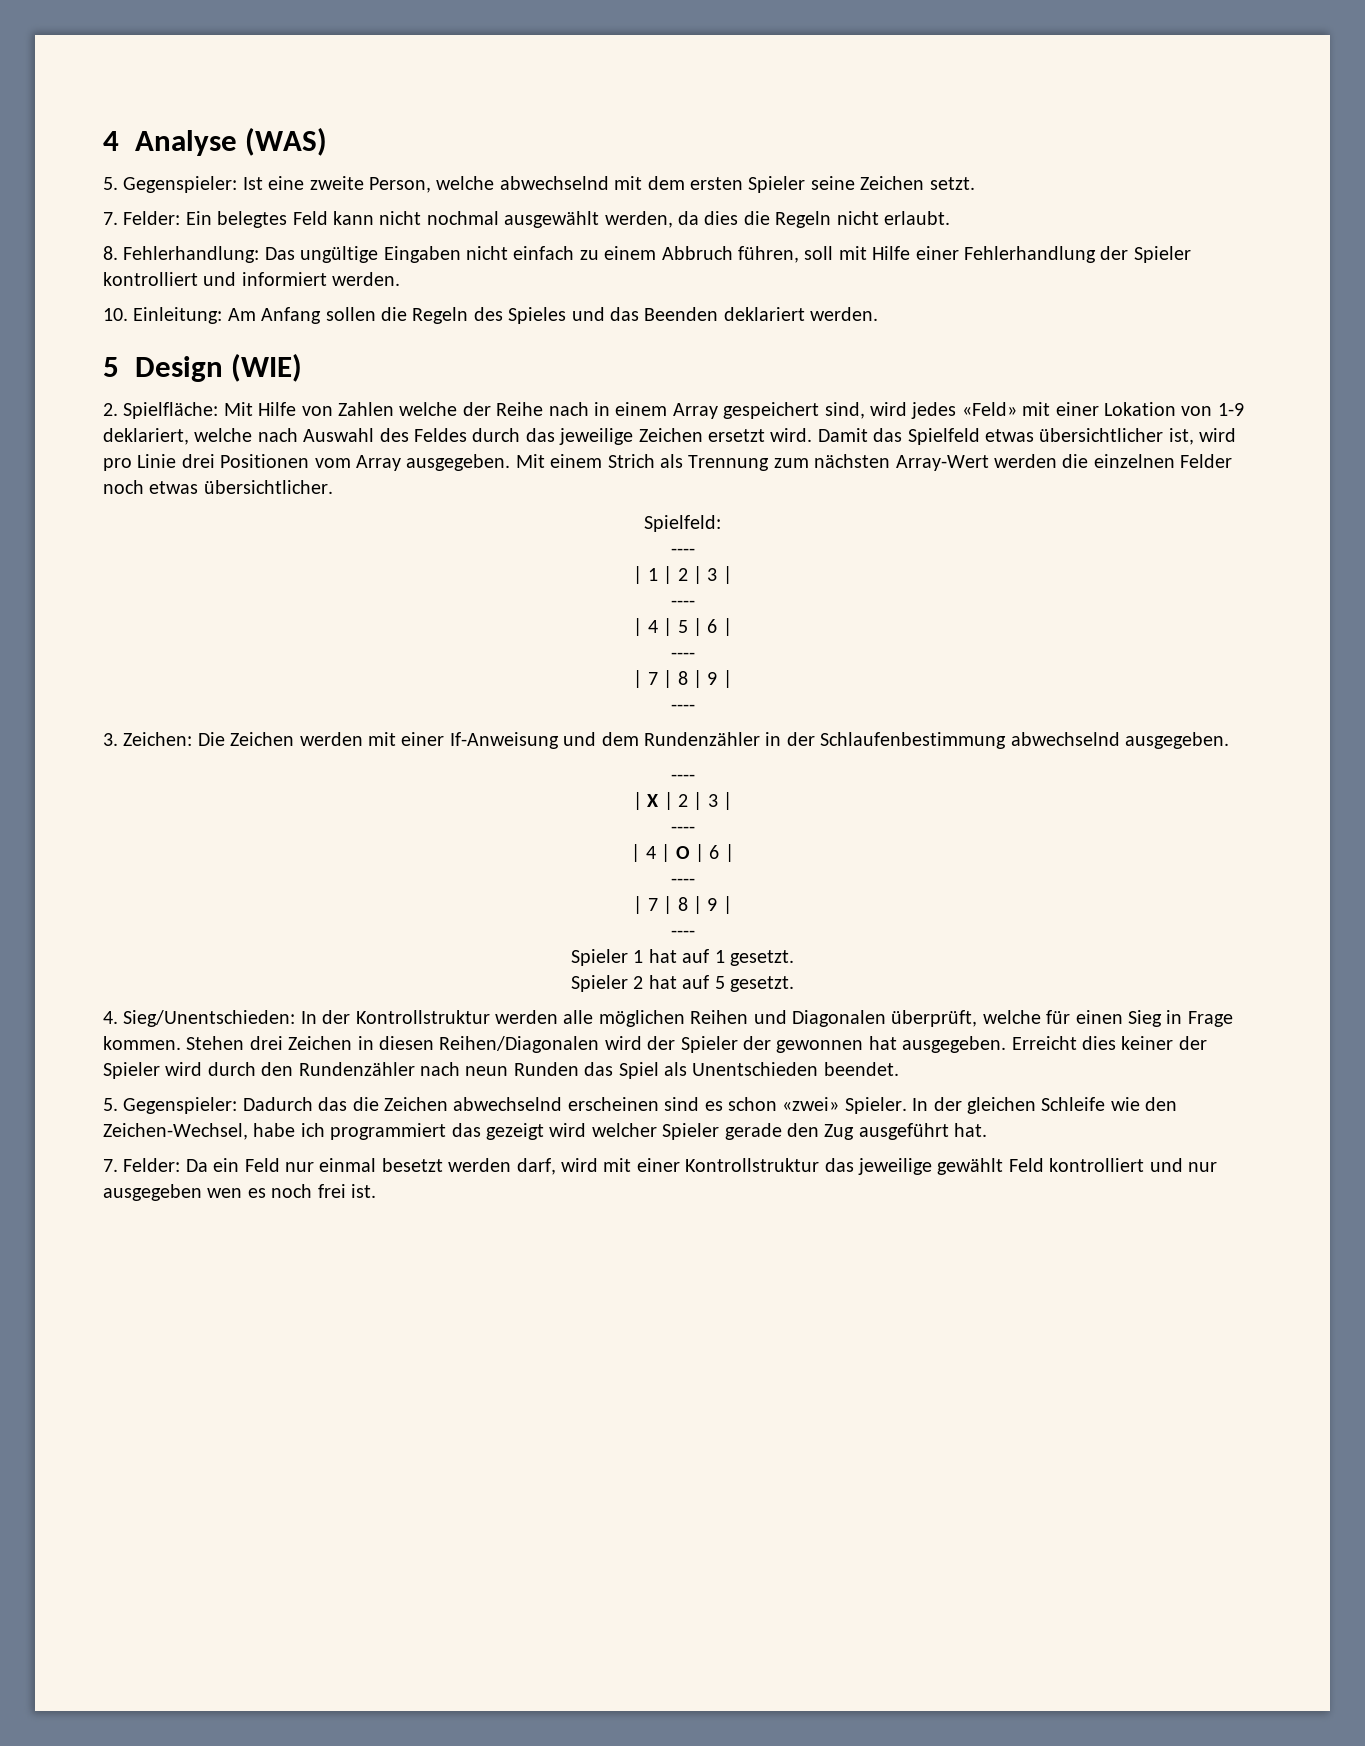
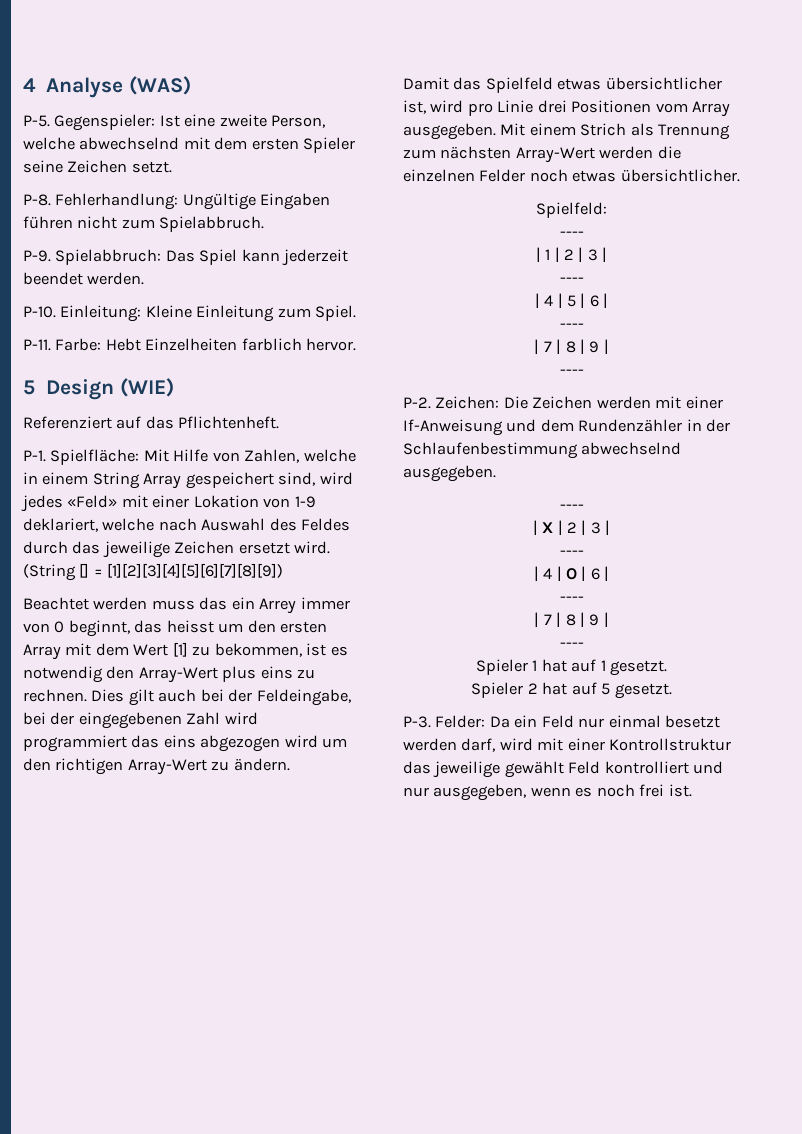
[103,177,118,190] 5. -> [23,115,50,127] P-5.
[103,211,950,228] [103,246,1191,263] [103,272,401,286] [103,307,879,324] [103,353,303,382] [103,402,589,419] 7. Felder: Ein belegtes Feld kann nicht nochmal ausgewählt werden, da dies die Regeln nicht erlaubt. // 8. Fehlerhandlung: Das ungültige Eingaben nicht einfach zu einem Abbruch führen, soll mit Hilfe einer Fehlerhandlung der Spieler kontrolliert und informiert werden. // 10. Einleitung: Am Anfang sollen die Regeln des Spieles und das Beenden deklariert werden. // 5 Design (WIE) // 2. Spielfläche: Mit Hilfe von Zahlen welche der Reihe nach -> [23,193,331,210] [23,216,265,232] [23,249,349,266] [23,272,145,285] [23,305,357,322] [23,338,357,351] [23,378,174,400] [23,416,280,429] [23,449,356,465] P-8. Fehlerhandlung: Ungültige Eingaben führen nicht zum Spielabbruch. // P-9. Spielabbruch: Das Spiel kann jederzeit beendet werden. // P-10. Einleitung: Kleine Einleitung zum Spiel. // P-11. Farbe: Hebt Einzelheiten farblich hervor. // 5 Design (WIE) // Referenziert auf das Pflichtenheft. // P-1. Spielfläche: Mit Hilfe von Zahlen, welche
(668, 409) none -> [92,472,140,489] String
(813, 435) none -> [23,563,284,581] [23,597,350,614] [23,620,328,637] [23,642,348,660] [23,666,316,683] [23,689,351,706] [23,712,258,729] [23,735,348,752] [23,758,290,775] (String [] = [1][2][3][4][5][6][7][8][9]) // Beachtet werden muss das ein Arrey immer von 0 beginnt, das heisst um den ersten Array mit dem Wert [1] zu bekommen, ist es notwendig den Array-Wert plus eins zu rechnen. Dies gilt auch bei der Feldeingabe, bei der eingegebenen Zahl wird programmiert das eins abgezogen wird um den richtigen Array-Wert zu ändern. //
[103,733,118,746] 3. -> [403,397,431,409] P-2.
[103,1010,1233,1027] [103,1036,1207,1053] [103,1062,899,1079] [103,1097,1178,1114] [103,1123,988,1140] [103,1159,118,1172] 4. Sieg/Unentschieden: In der Kontrollstruktur werden alle möglichen Reihen und Diagonalen überprüft, welche für einen Sieg in Frage kommen. Stehen drei Zeichen in diesen Reihen/Diagonalen wird der Spieler der gewonnen hat ausgegeben. Erreicht dies keiner der Spieler wird durch den Rundenzähler nach neun Runden das Spiel als Unentschieden beendet. // 5. Gegenspieler: Dadurch das die Zeichen abwechselnd erscheinen sind es schon «zwei» Spieler. In der gleichen Schleife wie den Zeichen-Wechsel, habe ich programmiert das gezeigt wird welcher Spieler gerade den Zug ausgeführt hat. // 7. -> [403,716,431,728] P-3.
[103,1184,243,1201] ausgegeben wen -> [433,784,571,801] ausgegeben, wenn

